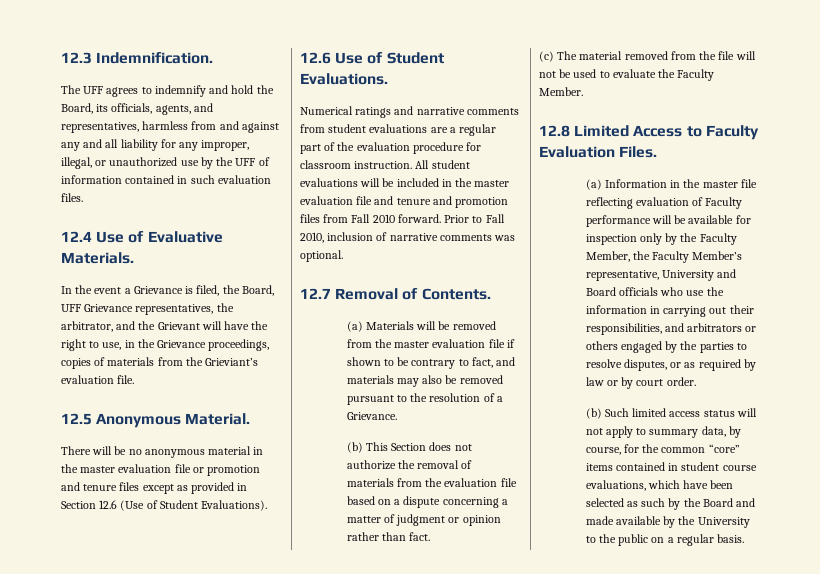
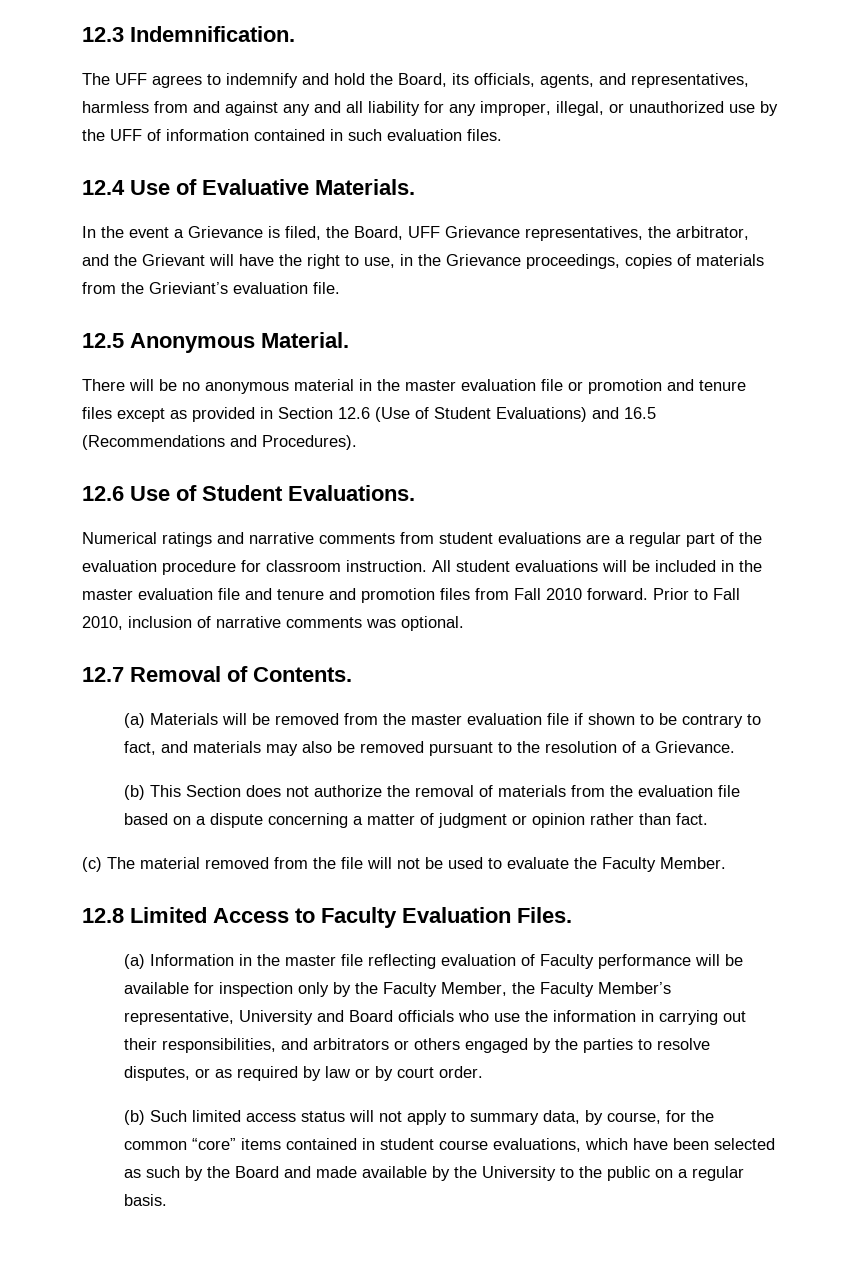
[201,500,268,511] Evaluations). -> [496,407,656,422] [82,435,357,450] Evaluations) and 16.5 (Recommendations and Procedures).

